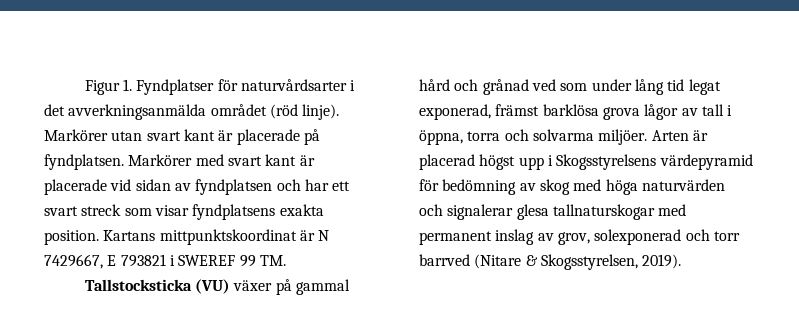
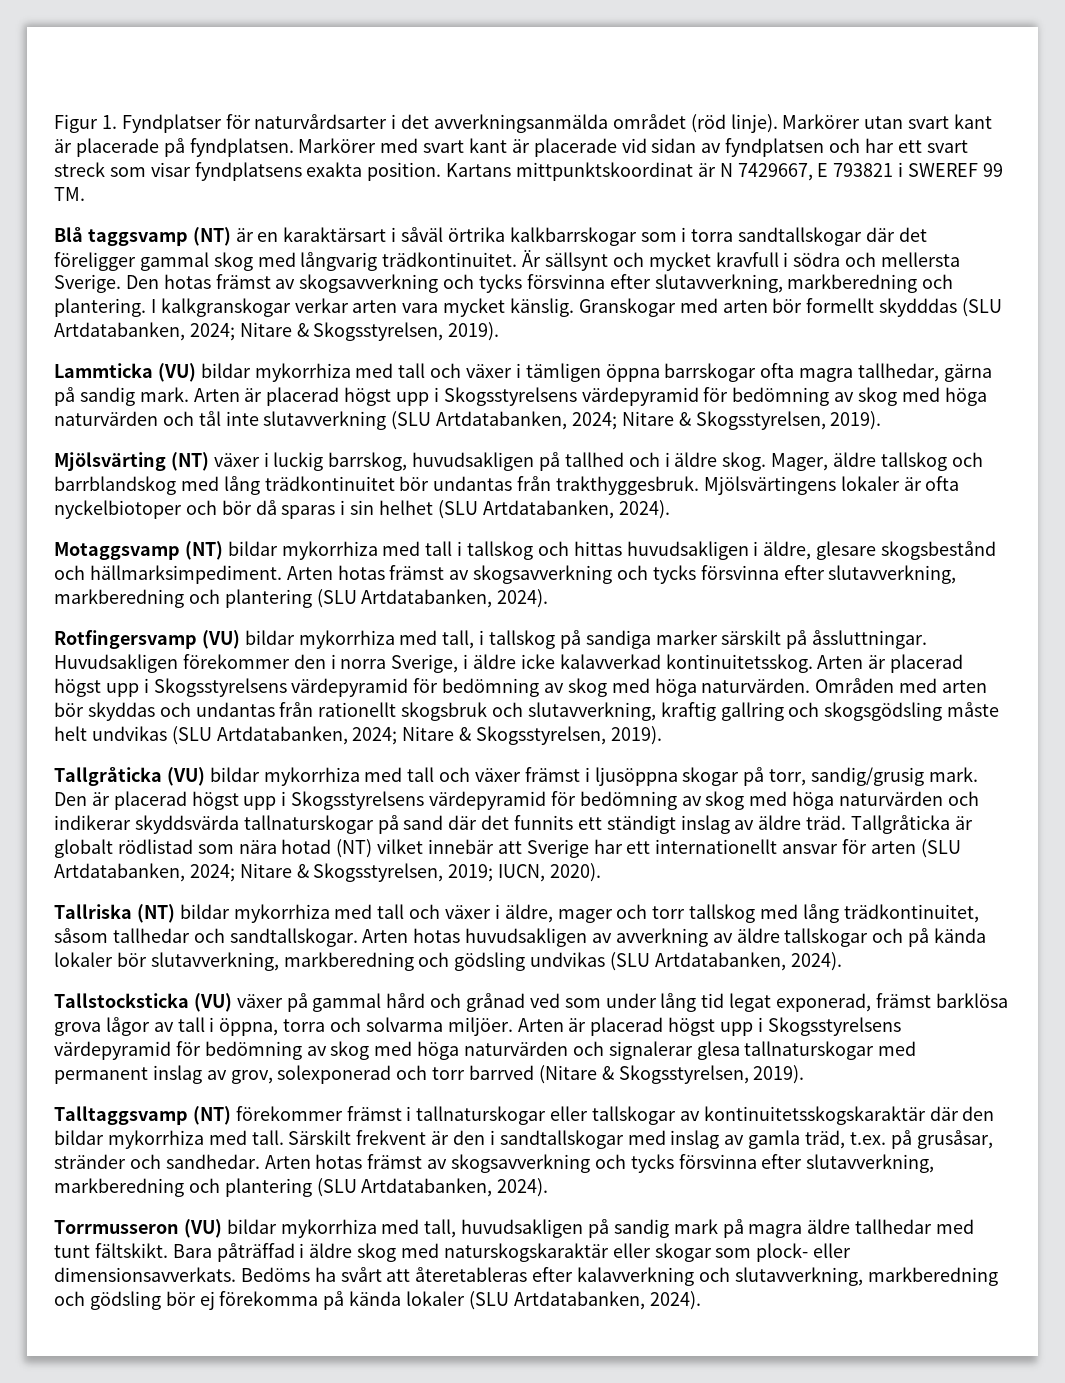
(286, 260) none -> [54,227,927,246] [54,250,961,271] [54,274,954,293] [54,298,1003,317] [54,322,500,341] [54,363,992,382] [54,387,987,406] [54,411,882,430] [54,452,983,471] [54,476,960,495] [54,500,670,519] [54,541,997,560] [54,565,957,584] [54,589,549,608] [54,630,928,649] [54,654,964,673] [54,678,988,697] [54,702,1000,721] [54,726,662,745] [54,767,978,786] [54,791,979,810] [54,815,973,834] [54,839,961,858] [54,863,602,882] [54,904,979,923] [54,928,987,947] [54,952,842,971] // Blå taggsvamp (NT) är en karaktärsart i såväl örtrika kalkbarrskogar som i torra sandtallskogar där det föreligger gammal skog med långvarig trädkontinuitet. Är sällsynt och mycket kravfull i södra och mellersta Sverige. Den hotas främst av skogsavverkning och tycks försvinna efter slutavverkning, markberedning och plantering. I kalkgranskogar verkar arten vara mycket känslig. Granskogar med arten bör formellt skydddas (SLU Artdatabanken, 2024; Nitare & Skogsstyrelsen, 2019). // Lammticka (VU) bildar mykorrhiza med tall och växer i tämligen öppna barrskogar ofta magra tallhedar, gärna på sandig mark. Arten är placerad högst upp i Skogsstyrelsens värdepyramid för bedömning av skog med höga naturvärden och tål inte slutavverkning (SLU Artdatabanken, 2024; Nitare & Skogsstyrelsen, 2019). // Mjölsvärting (NT) växer i luckig barrskog, huvudsakligen på tallhed och i äldre skog. Mager, äldre tallskog och barrblandskog med lång trädkontinuitet bör undantas från trakthyggesbruk. Mjölsvärtingens lokaler är ofta nyckelbiotoper och bör då sparas i sin helhet (SLU Artdatabanken, 2024). // Motaggsvamp (NT) bildar mykorrhiza med tall i tallskog och hittas huvudsakligen i äldre, glesare skogsbestånd och hällmarksimpediment. Arten hotas främst av skogsavverkning och tycks försvinna efter slutavverkning, markberedning och plantering (SLU Artdatabanken, 2024). // Rotfingersvamp (VU) bildar mykorrhiza med tall, i tallskog på sandiga marker särskilt på åssluttningar. Huvudsakligen förekommer den i norra Sverige, i äldre icke kalavverkad kontinuitetsskog. Arten är placerad högst upp i Skogsstyrelsens värdepyramid för bedömning av skog med höga naturvärden. Områden med arten bör skyddas och undantas från rationellt skogsbruk och slutavverkning, kraftig gallring och skogsgödsling måste helt undvikas (SLU Artdatabanken, 2024; Nitare & Skogsstyrelsen, 2019). // Tallgråticka (VU) bildar mykorrhiza med tall och växer främst i ljusöppna skogar på torr, sandig/grusig mark. Den är placerad högst upp i Skogsstyrelsens värdepyramid för bedömning av skog med höga naturvärden och indikerar skyddsvärda tallnaturskogar på sand där det funnits ett ständigt inslag av äldre träd. Tallgråticka är globalt rödlistad som nära hotad (NT) vilket innebär att Sverige har ett internationellt ansvar för arten (SLU Artdatabanken, 2024; Nitare & Skogsstyrelsen, 2019; IUCN, 2020). // Tallriska (NT) bildar mykorrhiza med tall och växer i äldre, mager och torr tallskog med lång trädkontinuitet, såsom tallhedar och sandtallskogar. Arten hotas huvudsakligen av avverkning av äldre tallskogar och på kända lokaler bör slutavverkning, markberedning och gödsling undvikas (SLU Artdatabanken, 2024).
(682, 261) none -> [54,1106,995,1125] [54,1130,993,1149] [54,1154,935,1173] [54,1178,549,1197] [54,1219,975,1238] [54,1243,852,1262] [54,1267,998,1286] [54,1291,701,1310] // Talltaggsvamp (NT) förekommer främst i tallnaturskogar eller tallskogar av kontinuitetsskogskaraktär där den bildar mykorrhiza med tall. Särskilt frekvent är den i sandtallskogar med inslag av gamla träd, t.ex. på grusåsar, stränder och sandhedar. Arten hotas främst av skogsavverkning och tycks försvinna efter slutavverkning, markberedning och plantering (SLU Artdatabanken, 2024). // Torrmusseron (VU) bildar mykorrhiza med tall, huvudsakligen på sandig mark på magra äldre tallhedar med tunt fältskikt. Bara påträffad i äldre skog med naturskogskaraktär eller skogar som plock- eller dimensionsavverkats. Bedöms ha svårt att återetableras efter kalavverkning och slutavverkning, markberedning och gödsling bör ej förekomma på kända lokaler (SLU Artdatabanken, 2024).

